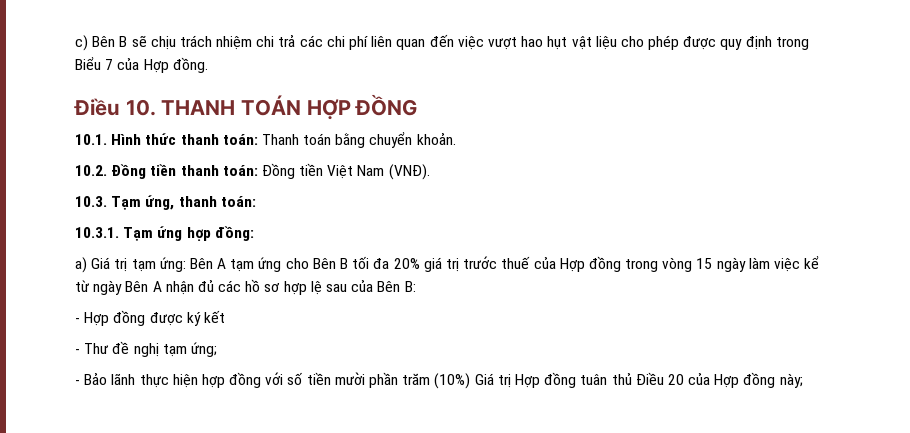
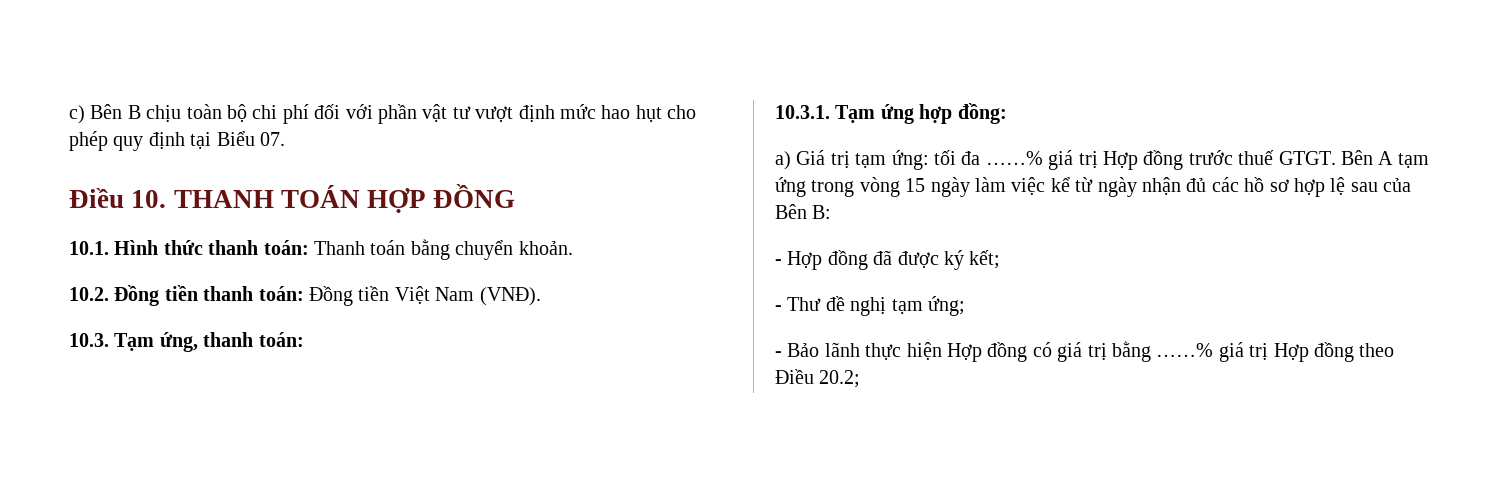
[131,34,617,50] sẽ chịu trách nhiệm chi trả các chi phí liên quan đến việc vượt hao hụt vật liệu -> [146,104,662,124] chịu toàn bộ chi phí đối với phần vật tư vượt định mức hao hụt
[683,36,717,50] được -> (108, 141) none
[775,37,809,50] [75,57,208,73] trong Biểu 7 của Hợp đồng. -> [190,131,285,149] tại Biểu 07.
[189,256,621,272] Bên A tạm ứng cho Bên B tối đa 20% giá trị trước thuế của Hợp đồng -> [934,150,1429,170] [775,177,806,197] tối đa ……% giá trị Hợp đồng trước thuế GTGT. Bên A tạm ứng
[125,281,162,292] Bên A -> (1137, 187) none
(146, 318) none -> [873,250,893,265] đã
[203,310,225,323] kết -> [969,250,1001,269] kết;
[201,372,803,389] hợp đồng với số tiền mười phần trăm (10%) Giá trị Hợp đồng tuân thủ Điều 20 của Hợp đồng này; -> [947,341,1395,362] [775,369,861,388] Hợp đồng có giá trị bằng ……% giá trị Hợp đồng theo Điều 20.2;

